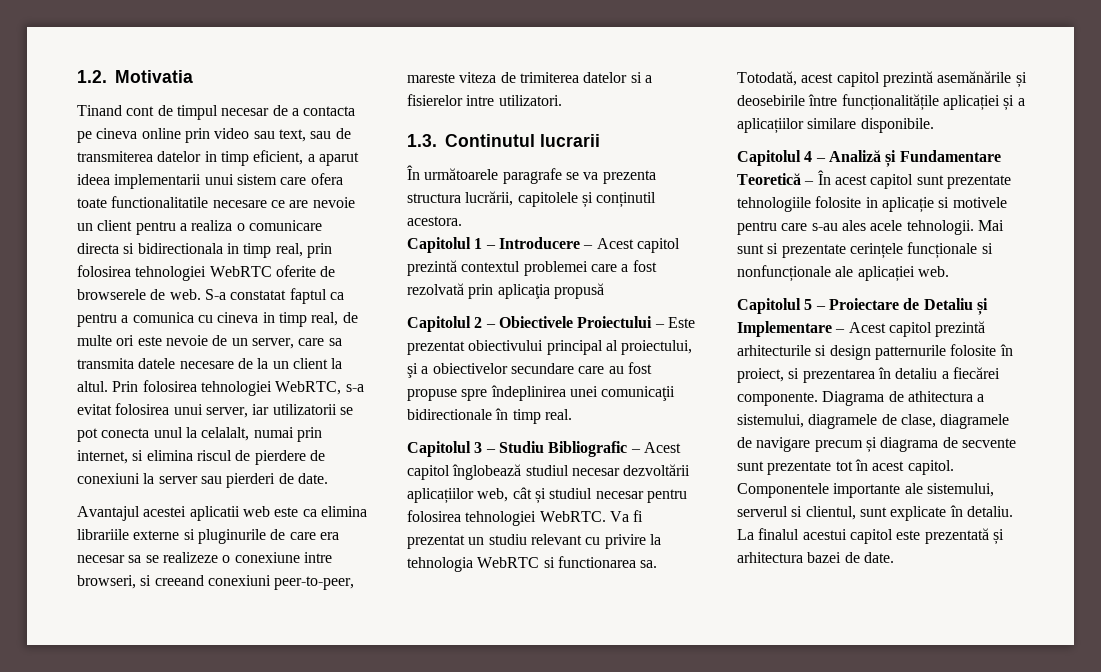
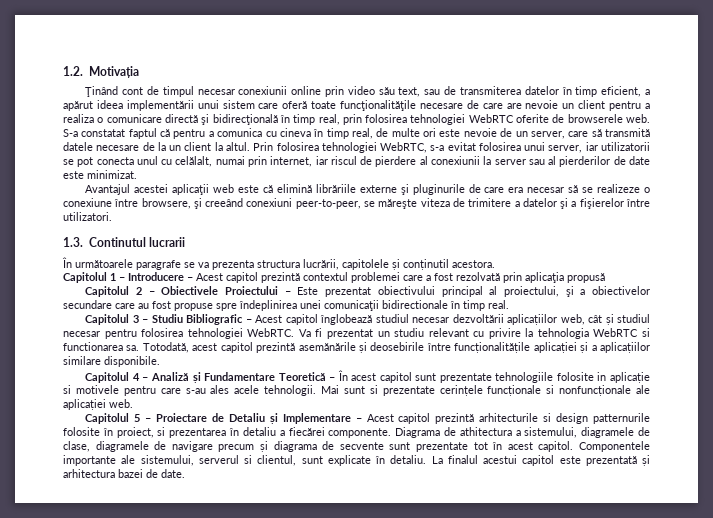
[115,70,193,83] [77,105,122,116] Motivatia // Tinand -> [88,66,139,78] [85,86,119,97] Motivația // Ţinând
[272,105,356,116] [77,128,138,143] de a contacta pe cineva -> [238,86,288,95] conexiunii
[253,131,275,139] sau -> [378,87,395,95] său
[204,151,217,162] in -> [561,87,572,95] în
[318,152,359,166] [77,173,343,189] [77,196,285,208] aparut ideea implementarii unui sistem care ofera toate functionalitatile necesare ce -> [63,100,503,111] apărut ideea implementării unui sistem care oferă toate funcţionalităţile necesare de care
[77,243,239,254] directa si bidirectionala in -> [164,114,290,125] directă şi bidirecţională în
[150,289,166,300] de -> (623, 118) none
[329,292,344,300] ca -> [160,129,171,137] că
[262,312,275,323] in -> [313,129,324,137] în
[328,338,342,346] [77,358,134,369] sa transmita -> [591,128,651,137] să transmită
[185,427,250,441] la celalalt, -> [161,156,213,167] cu celălalt,
[132,450,193,461] si elimina -> [315,156,328,165] iar
[309,450,325,461] [77,473,140,484] de conexiuni -> [419,156,480,165] al conexiunii
[226,473,328,488] pierderi de date. -> [548,156,650,167] [63,170,137,179] al pierderilor de date este minimizat.
[189,506,240,521] aplicatii -> [172,184,210,195] aplicaţii
[302,506,367,517] [77,529,195,540] ca elimina librariile externe si -> [262,184,409,195] că elimină librăriile externe şi
[128,555,142,563] sa -> [568,185,579,193] să
[303,552,332,563] [77,575,355,590] [407,72,652,83] [407,94,495,106] intre browseri, si creeand conexiuni peer-to-peer, mareste viteza de trimiterea datelor si a fisierelor intre -> [114,198,650,209] între browsere, şi creeând conexiuni peer-to-peer, se măreşte viteza de trimitere a datelor şi a fişierelor între

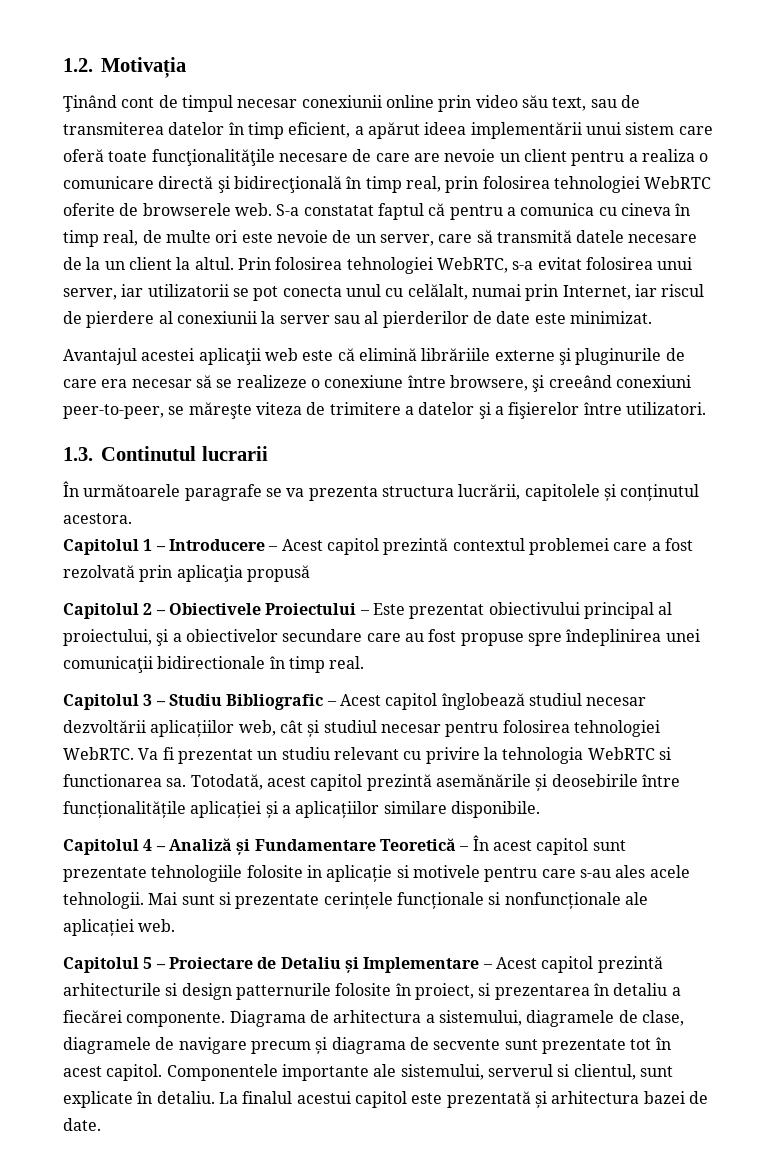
[270,156,313,167] internet, -> [562,285,631,300] Internet,
[403,259,449,270] conținutil -> [620,484,700,501] conținutul
[459,427,512,436] athitectura -> [333,1010,422,1023] arhitectura

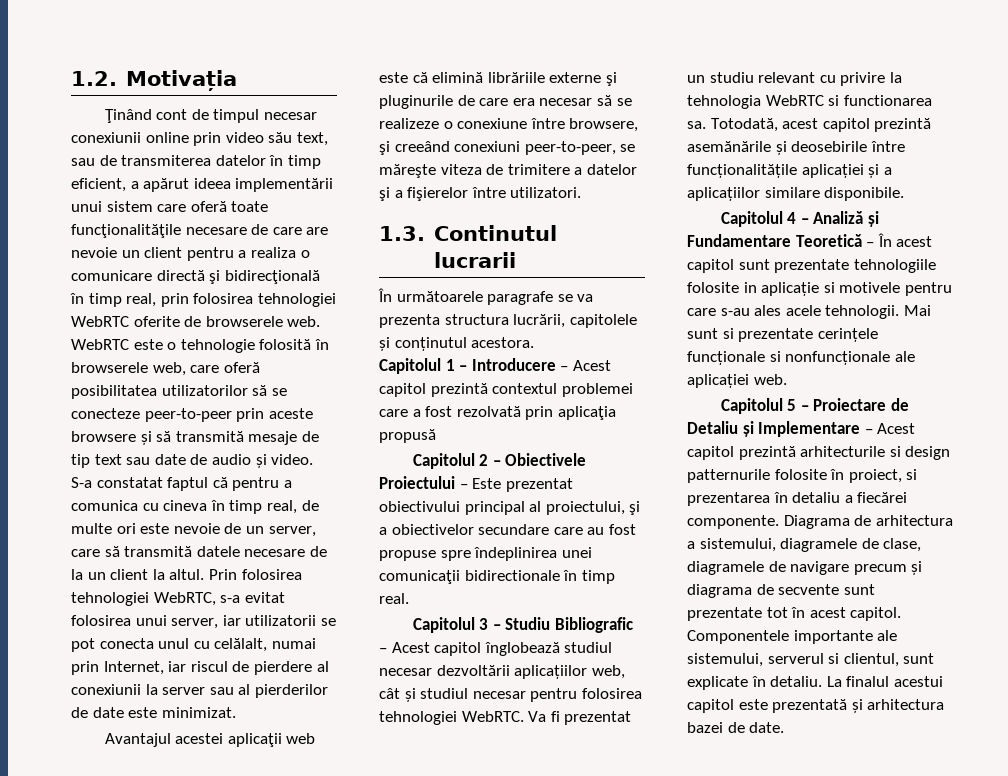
(272, 209) none -> [71,339,329,353] [71,362,260,376] [71,385,287,399] [71,408,313,422] [71,431,319,445] [71,454,314,468] WebRTC este o tehnologie folosită în browserele web, care oferă posibilitatea utilizatorilor să se conecteze peer-to-peer prin aceste browsere și să transmită mesaje de tip text sau date de audio și video.

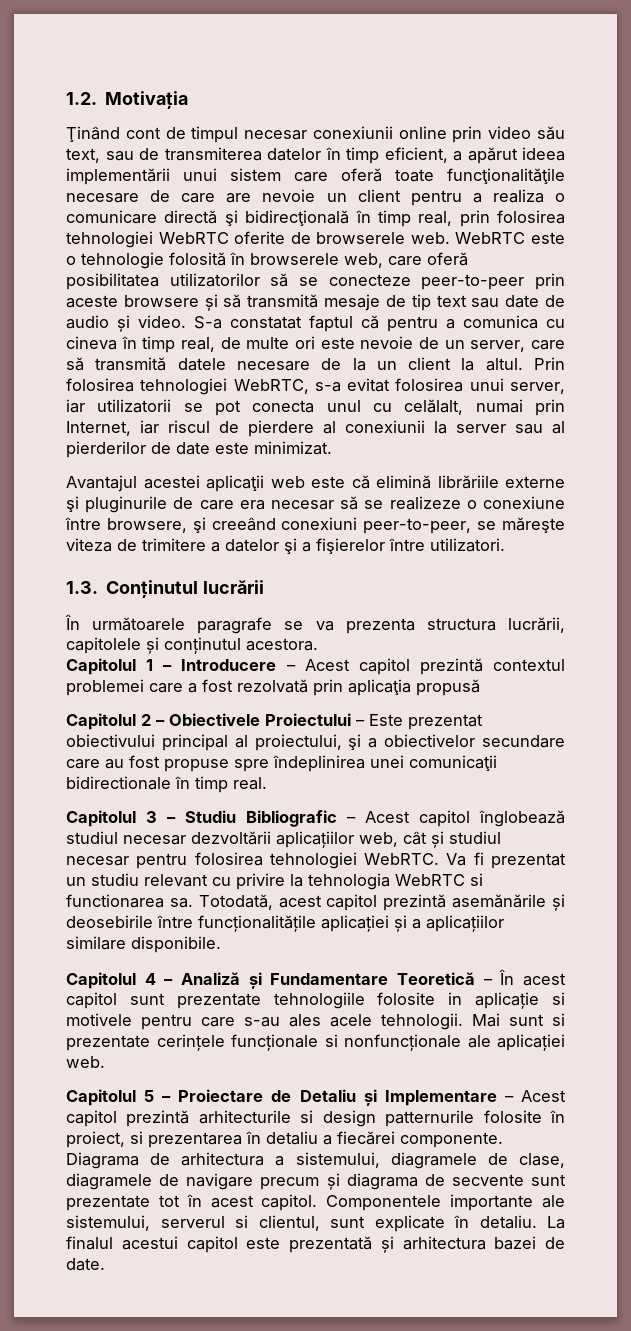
[433,225,557,241] [433,252,516,268] Continutul lucrarii -> [106,580,265,598] Conținutul lucrării

